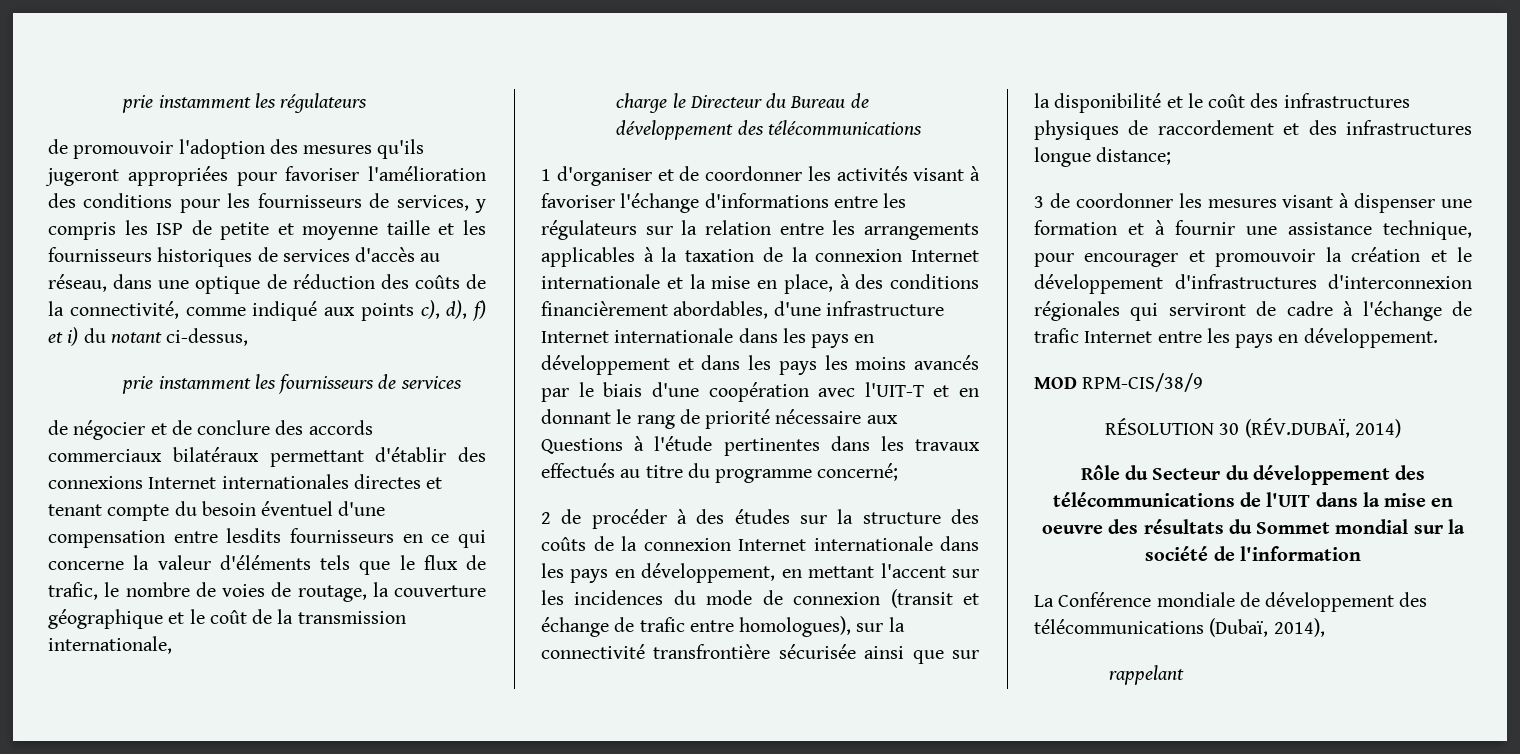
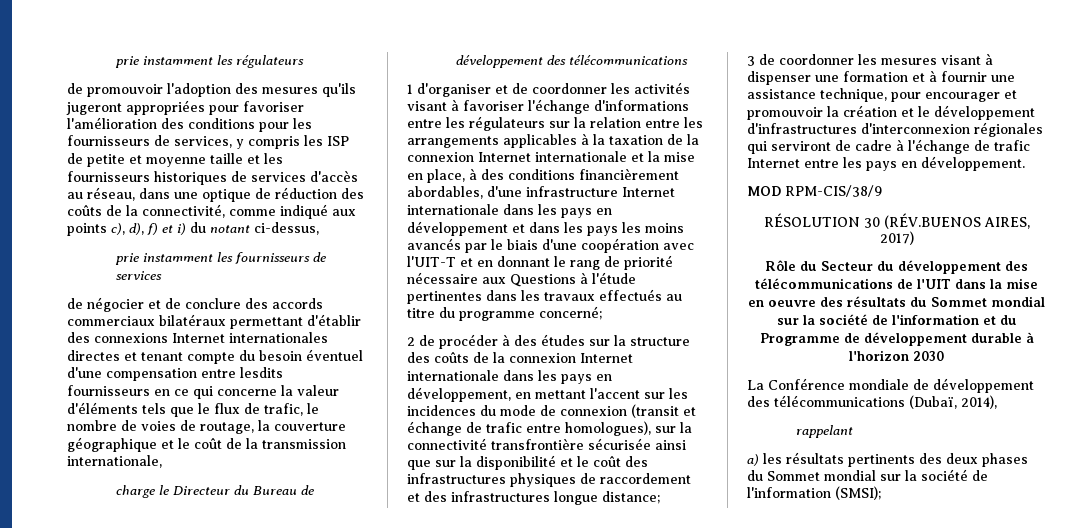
[1244,417,1401,438] (RÉV.DUBAÏ, 2014) -> [883,213,1030,229] [879,231,914,245] (RÉV.BUENOS AIRES, 2017)
(1361, 553) none -> [982,315,1017,325] [759,332,1034,346] [849,350,944,361] et du Programme de développement durable à l'horizon 2030
(1185, 675) none -> [747,452,1028,467] [747,469,988,481] [747,486,881,500] // a) les résultats pertinents des deux phases du Sommet mondial sur la société de l'information (SMSI);

